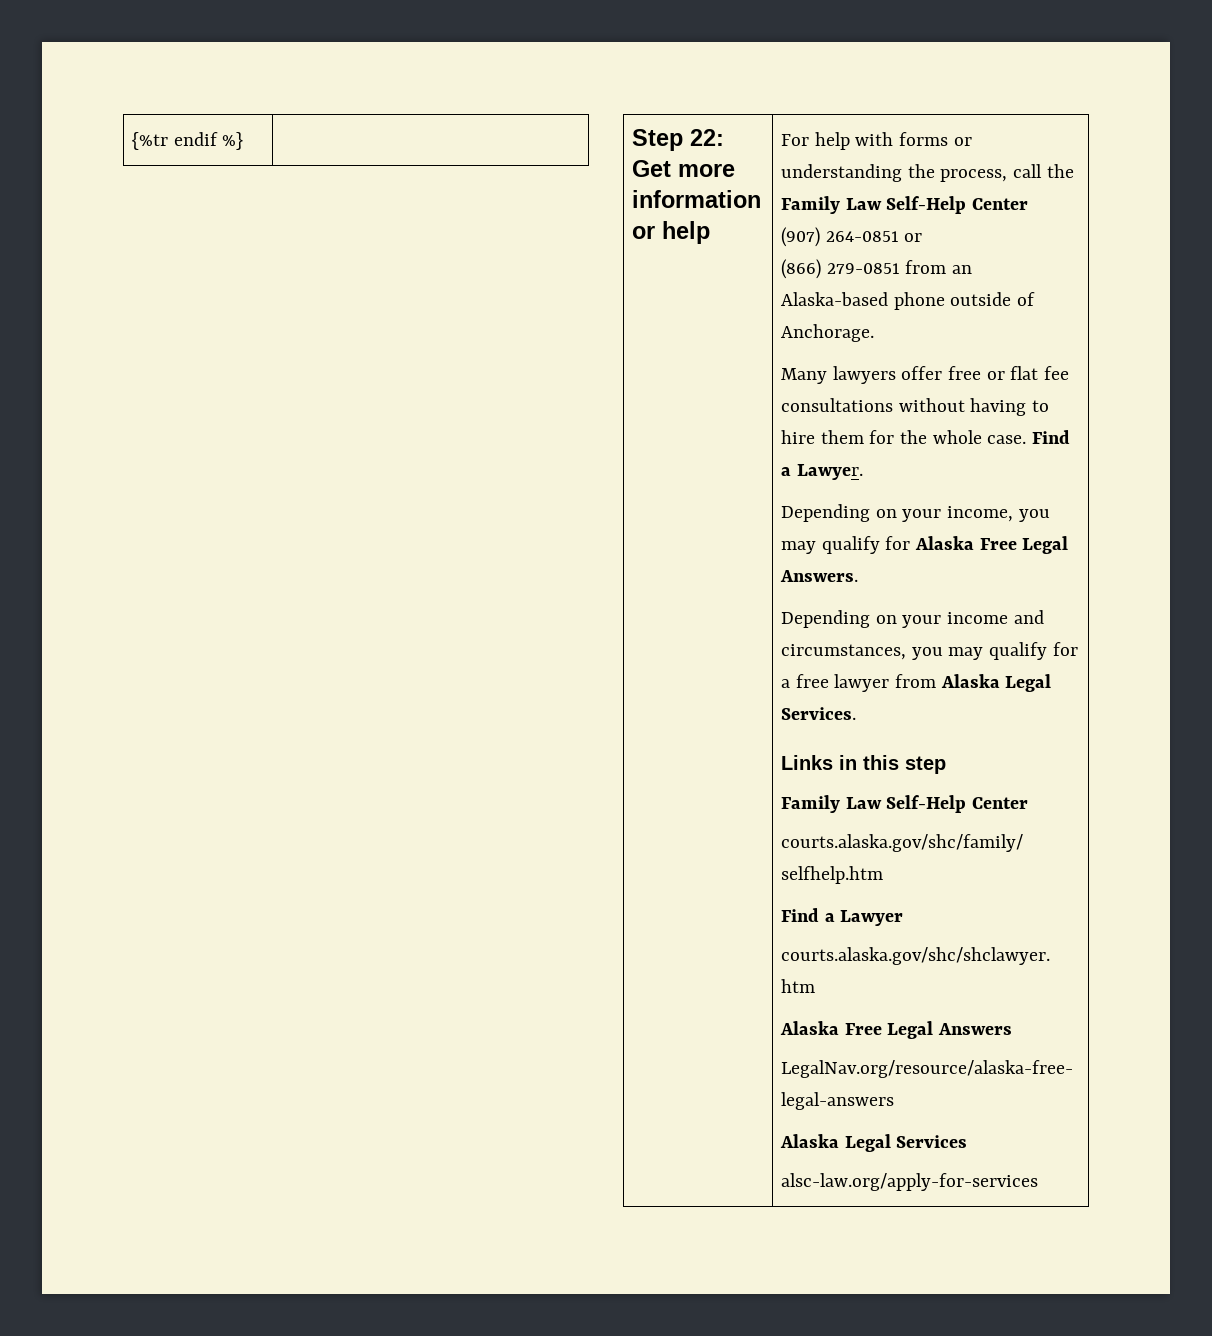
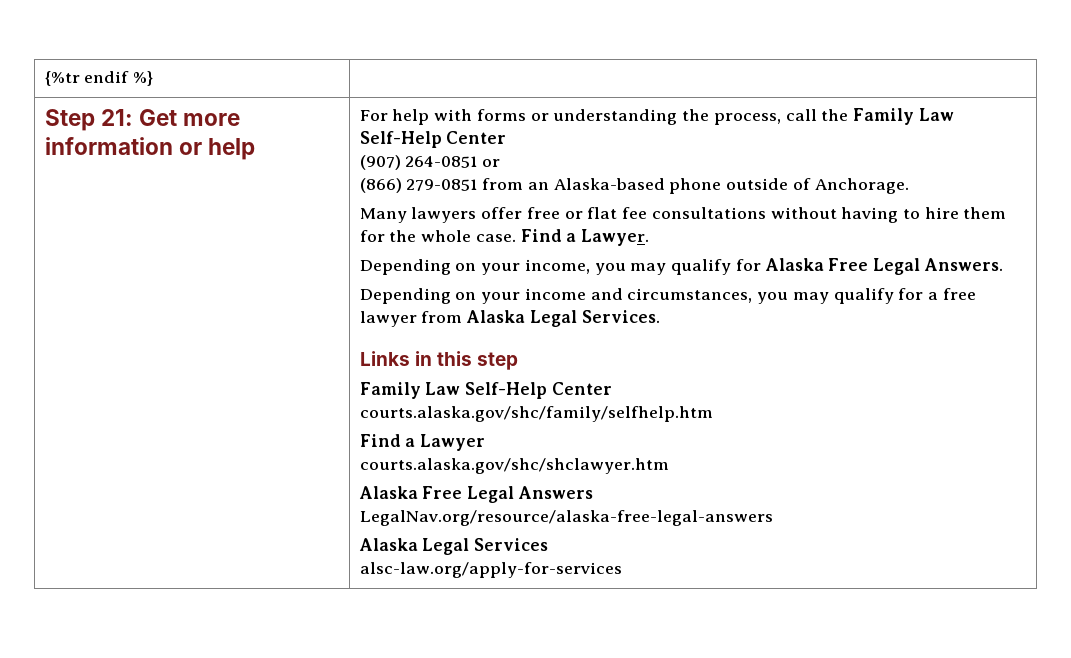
[689,129,724,146] 22: -> [100,109,133,126] 21:

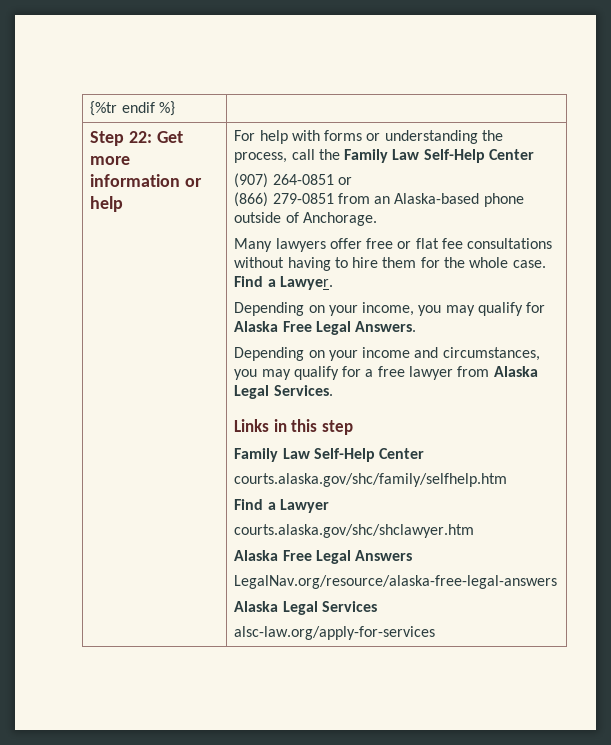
[100,109,133,126] 21: -> [128,131,152,143] 22:

